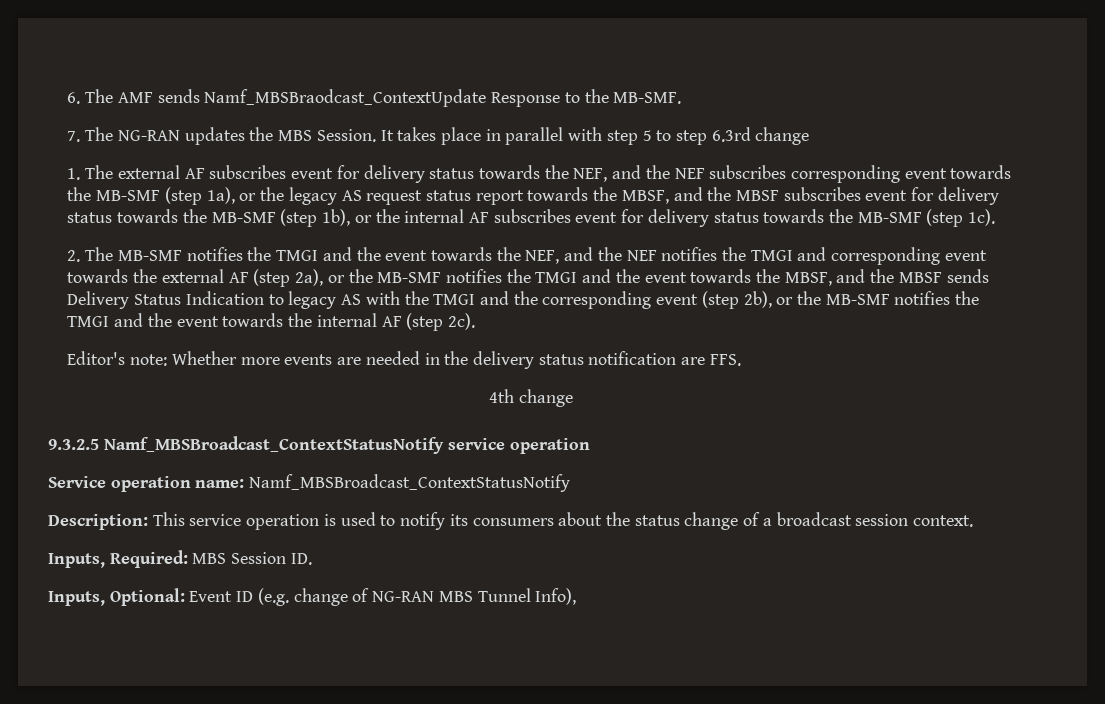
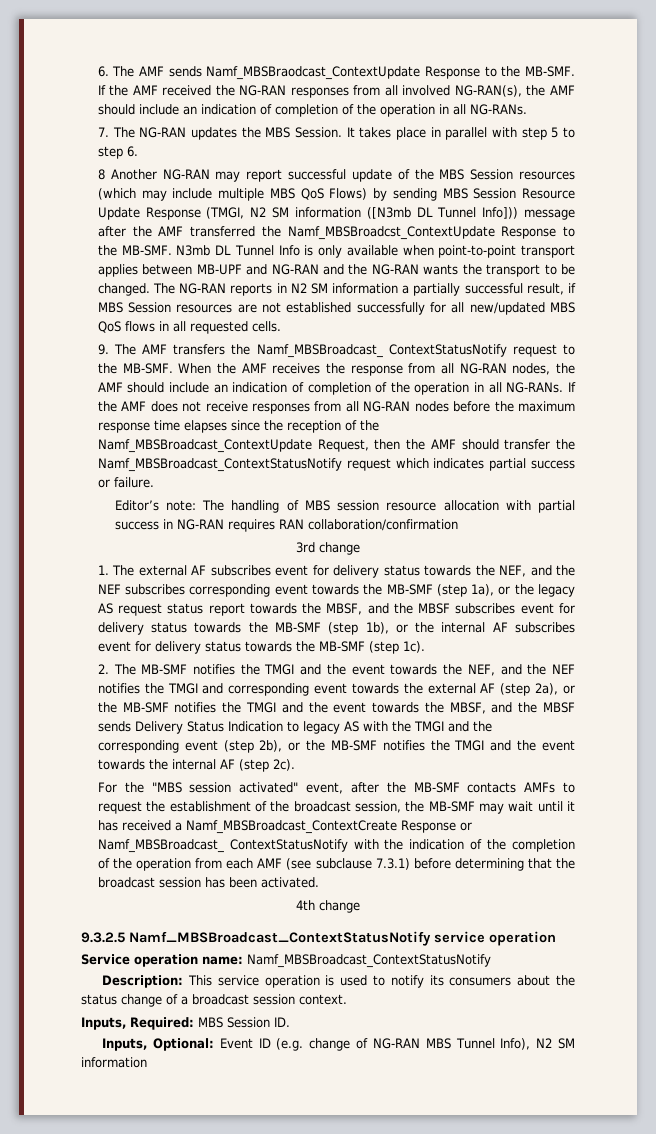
(682, 98) none -> [97,85,576,98] [97,104,527,117] If the AMF received the NG-RAN responses from all involved NG-RAN(s), the AMF should include an indication of completion of the operation in all NG-RANs.
[711,127,751,142] 6.3rd -> [126,146,138,157] [97,169,576,182] [97,188,575,201] [97,207,575,220] [97,226,575,240] [97,245,576,258] [97,264,575,277] [97,283,576,296] [97,302,576,315] [97,321,281,334] [97,344,575,358] [97,363,576,376] [97,382,577,395] [97,401,575,414] [97,420,379,433] [97,439,575,453] [97,458,576,472] [97,477,154,488] [114,500,575,513] [114,519,458,532] [296,542,315,553] 6. // 8 Another NG-RAN may report successful update of the MBS Session resources (which may include multiple MBS QoS Flows) by sending MBS Session Resource Update Response (TMGI, N2 SM information ([N3mb DL Tunnel Info])) message after the AMF transferred the Namf_MBSBroadcst_ContextUpdate Response to the MB-SMF. N3mb DL Tunnel Info is only available when point-to-point transport applies between MB-UPF and NG-RAN and the NG-RAN wants the transport to be changed. The NG-RAN reports in N2 SM information a partially successful result, if MBS Session resources are not established successfully for all new/updated MBS QoS flows in all requested cells. // 9. The AMF transfers the Namf_MBSBroadcast_ ContextStatusNotify request to the MB-SMF. When the AMF receives the response from all NG-RAN nodes, the AMF should include an indication of completion of the operation in all NG-RANs. If the AMF does not receive responses from all NG-RAN nodes before the maximum response time elapses since the reception of the Namf_MBSBroadcast_ContextUpdate Request, then the AMF should transfer the Namf_MBSBroadcast_ContextStatusNotify request which indicates partial success or failure. // Editor’s note: The handling of MBS session resource allocation with partial success in NG-RAN requires RAN collaboration/confirmation // 3rd
[67,351,741,369] Editor's note: Whether more events are needed in the delivery status notification are FFS. -> [97,782,576,794] [97,801,575,814] [97,820,472,834] [97,839,575,853] [97,858,575,871] [97,877,319,888] For the "MBS session activated" event, after the MB-SMF contacts AMFs to request the establishment of the broadcast session, the MB-SMF may wait until it has received a Namf_MBSBroadcast_ContextCreate Response or Namf_MBSBroadcast_ ContextStatusNotify with the indication of the completion of the operation from each AMF (see subclause 7.3.1) before determining that the broadcast session has been activated.
(577, 596) none -> [536,1038,575,1049] [81,1057,147,1068] N2 SM information

